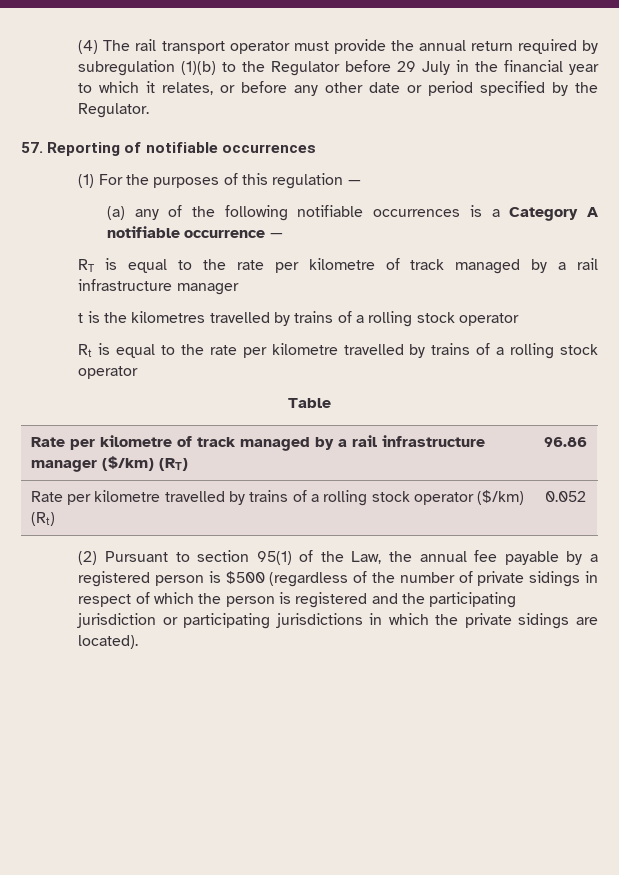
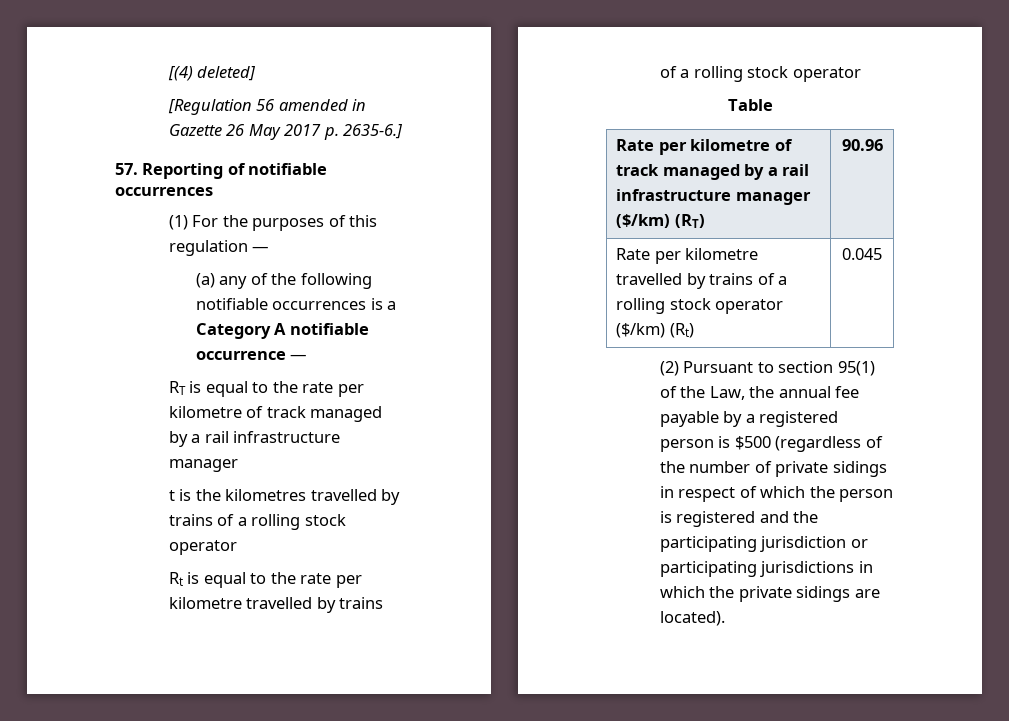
[78,39,599,54] [78,60,599,76] [78,81,598,96] [78,103,150,118] (4) The rail transport operator must provide the annual return required by subregulation (1)(b) to the Regulator before 29 July in the financial year to which it relates, or before any other date or period specified by the Regulator. -> [167,66,257,81] [167,99,367,115] [168,124,404,140] [(4) deleted] // [Regulation 56 amended in Gazette 26 May 2017 p. 2635-6.]
[544,437,587,447] 96.86 -> [841,139,883,151] 90.96
[545,491,586,502] 0.052 -> [842,248,882,260] 0.045

